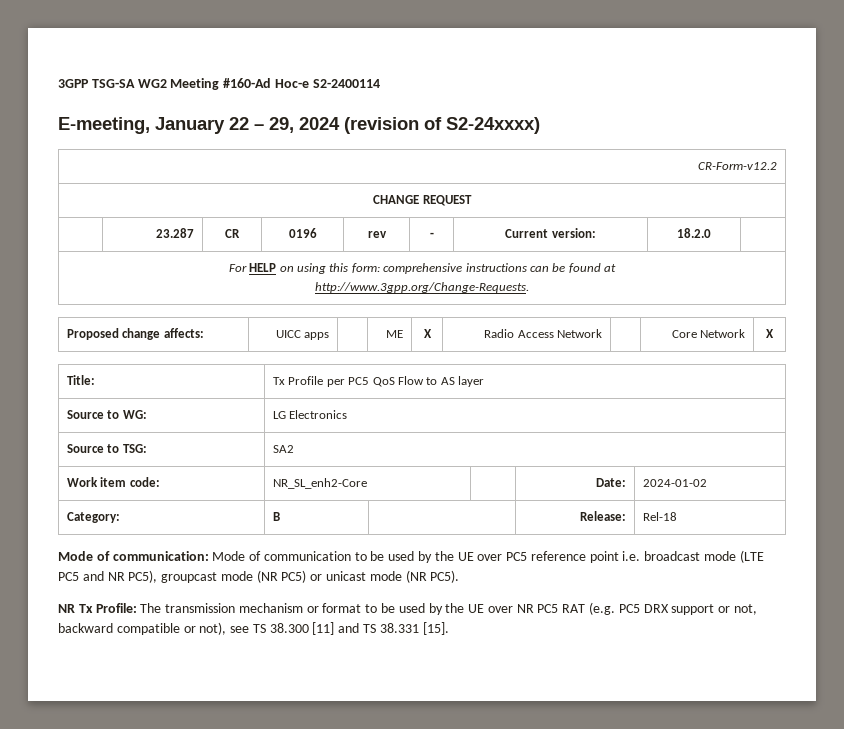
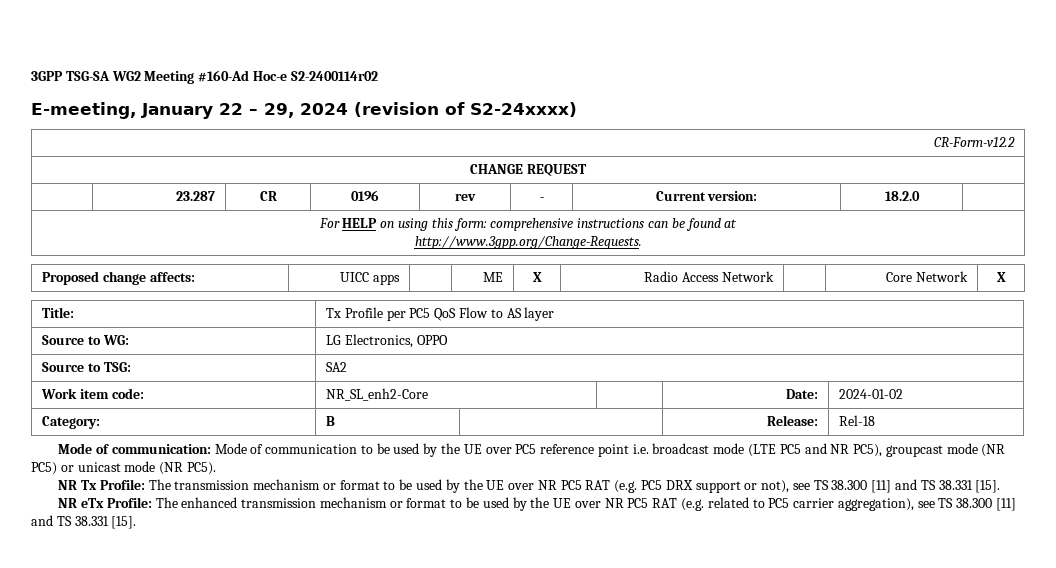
[312,79,380,88] S2-2400114 -> [290,71,378,81] S2-2400114r02
[289,410,348,419] Electronics -> [344,334,448,348] Electronics, OPPO
[733,604,757,615] [58,623,196,635] not, backward compatible or -> (758, 486) none
(449, 628) none -> [58,497,1017,511] [31,515,137,529] // NR eTx Profile: The enhanced transmission mechanism or format to be used by the UE over NR PC5 RAT (e.g. related to PC5 carrier aggregation), see TS 38.300 [11] and TS 38.331 [15].

